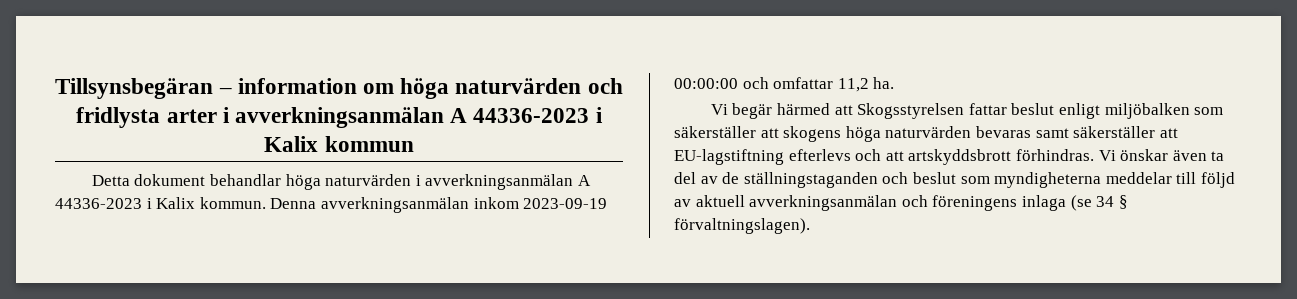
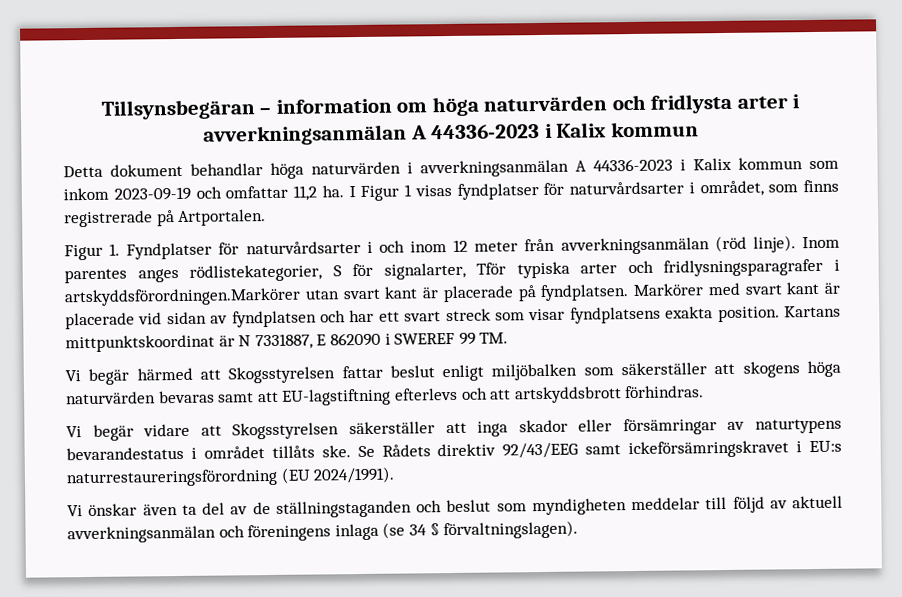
[199,197,469,213] kommun. Denna avverkningsanmälan -> [738,157,839,170] kommun som
[674,78,738,89] 00:00:00 -> (191, 193) none
(895, 83) none -> [348,179,839,201] [64,209,267,228] [64,235,840,261] [64,258,840,284] [64,281,840,307] [65,305,841,330] [65,332,509,353] I Figur 1 visas fyndplatser för naturvårdsarter i området, som finns registrerade på Artportalen. // Figur 1. Fyndplatser för naturvårdsarter i och inom 12 meter från avverkningsanmälan (röd linje). Inom parentes anges rödlistekategorier, S för signalarter, Tför typiska arter och fridlysningsparagrafer i artskyddsförordningen.Markörer utan svart kant är placerade på fyndplatsen. Markörer med svart kant är placerade vid sidan av fyndplatsen och har ett svart streck som visar fyndplatsens exakta position. Kartans mittpunktskoordinat är N 7331887, E 862090 i SWEREF 99 TM.
[1073,126,1156,138] säkerställer -> (255, 397) none
(1094, 155) none -> [66,418,842,441] [66,440,842,461] [66,466,396,488] // Vi begär vidare att Skogsstyrelsen säkerställer att inga skador eller försämringar av naturtypens bevarandestatus i området tillåts ske. Se Rådets direktiv 92/43/EEG samt ickeförsämringskravet i EU:s naturrestaureringsförordning (EU 2024/1991). //
[994,172,1102,188] myndigheterna -> [531,498,627,516] myndigheten

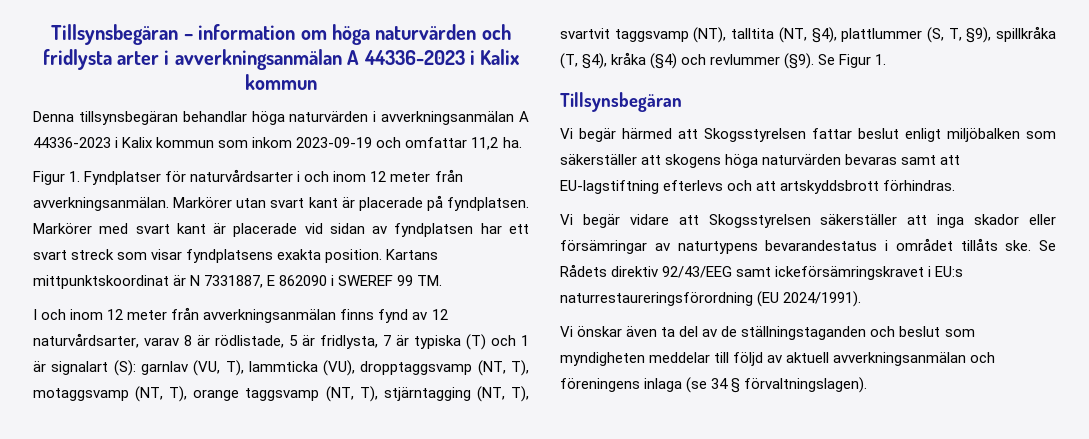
[63,163,183,178] Detta dokument -> [33,111,178,125] Denna tillsynsbegäran
[348,179,839,201] [64,209,267,228] I Figur 1 visas fyndplatser för naturvårdsarter i området, som finns registrerade på Artportalen. -> (522, 142) none
[560,235,840,255] [64,258,840,284] [64,287,301,307] avverkningsanmälan (röd linje). Inom parentes anges rödlistekategorier, S för signalarter, Tför typiska arter och fridlysningsparagrafer i artskyddsförordningen.Markörer -> [33,197,233,211] avverkningsanmälan. Markörer
[320,310,346,323] och -> (474, 230) none
(509, 338) none -> [33,307,448,323] [33,333,529,350] [33,360,529,376] [33,386,529,402] [560,26,1056,43] [560,52,887,69] [560,92,682,112] // I och inom 12 meter från avverkningsanmälan finns fynd av 12 naturvårdsarter, varav 8 är rödlistade, 5 är fridlysta, 7 är typiska (T) och 1 är signalart (S): garnlav (VU, T), lammticka (VU), dropptaggsvamp (NT, T), motaggsvamp (NT, T), orange taggsvamp (NT, T), stjärntagging (NT, T), svartvit taggsvamp (NT), talltita (NT, §4), plattlummer (S, T, §9), spillkråka (T, §4), kråka (§4) och revlummer (§9). Se Figur 1. // Tillsynsbegäran

